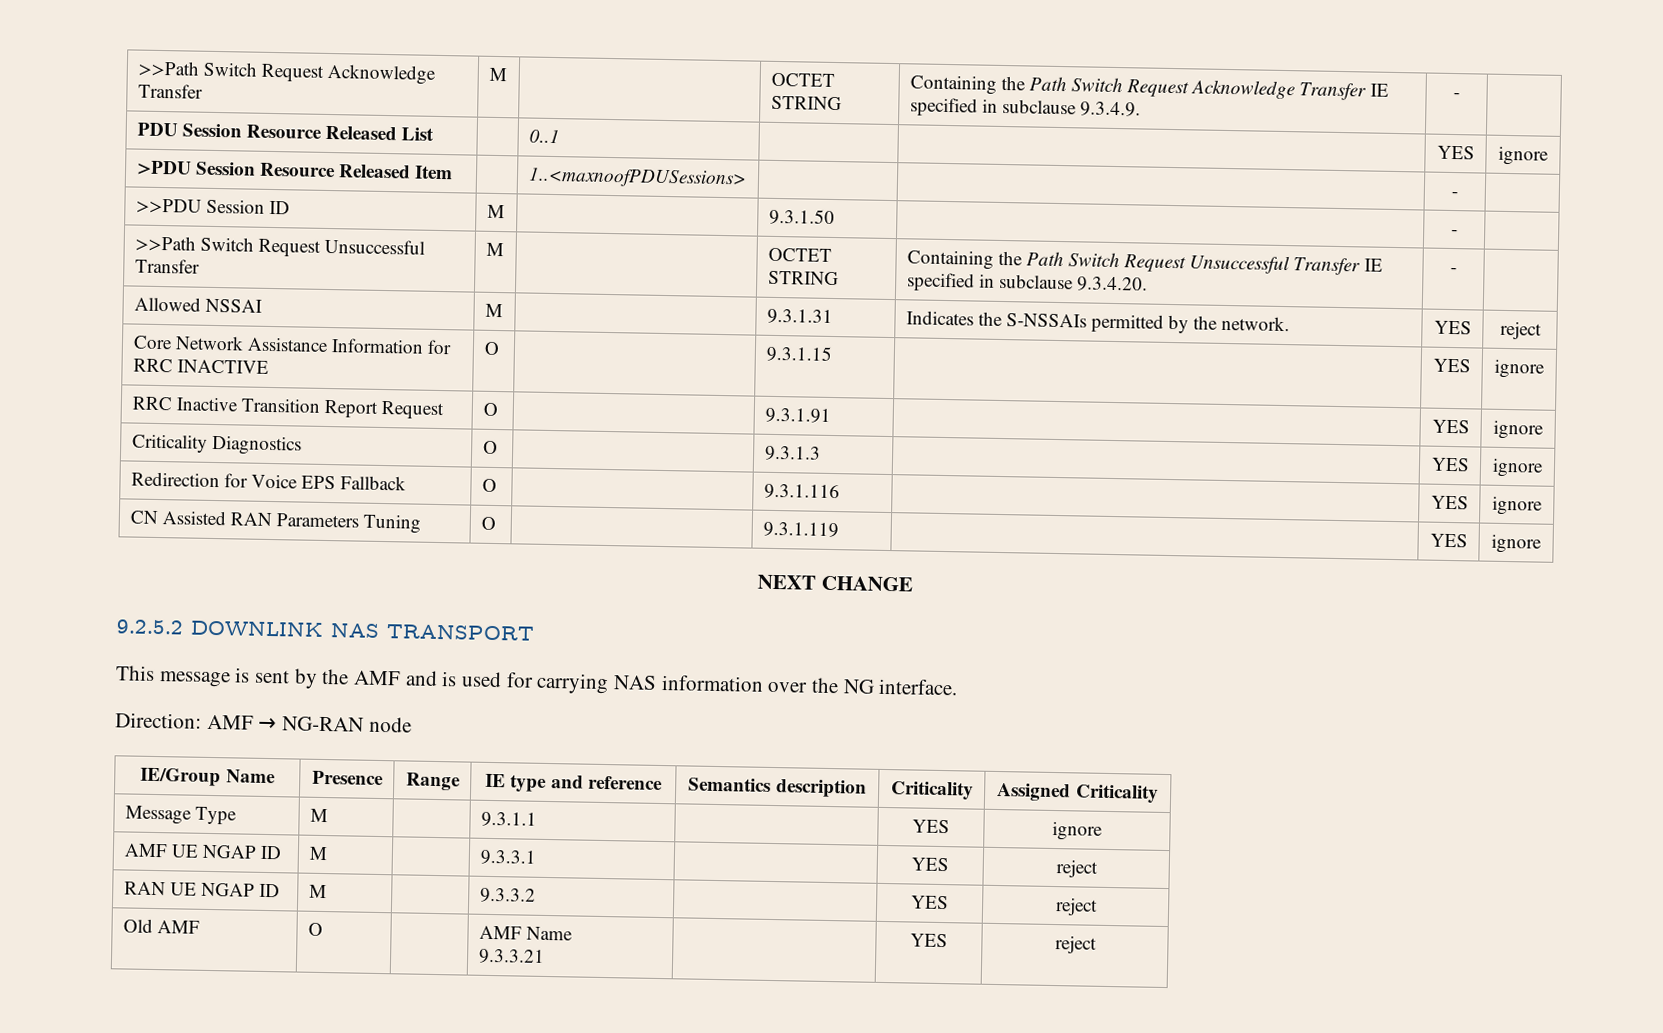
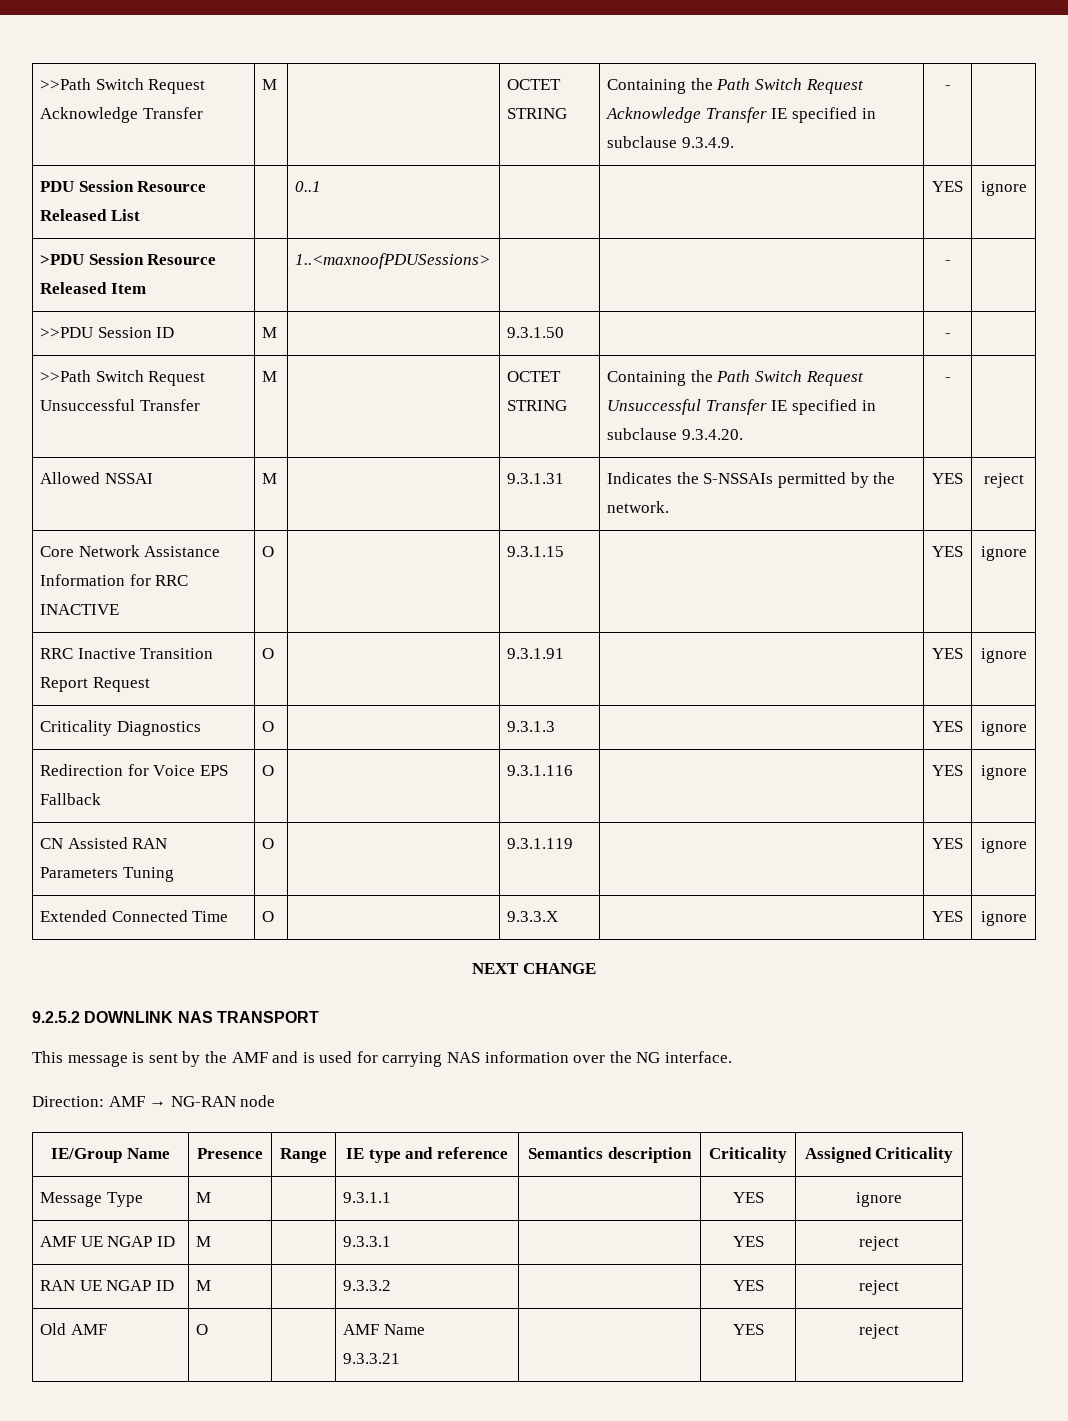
(1542, 544) none -> [40,910,229,922] [262,911,275,922] [507,911,559,922] [932,911,963,922] [980,911,1027,926] // Extended Connected Time | O | | 9.3.3.X | | YES | ignore

